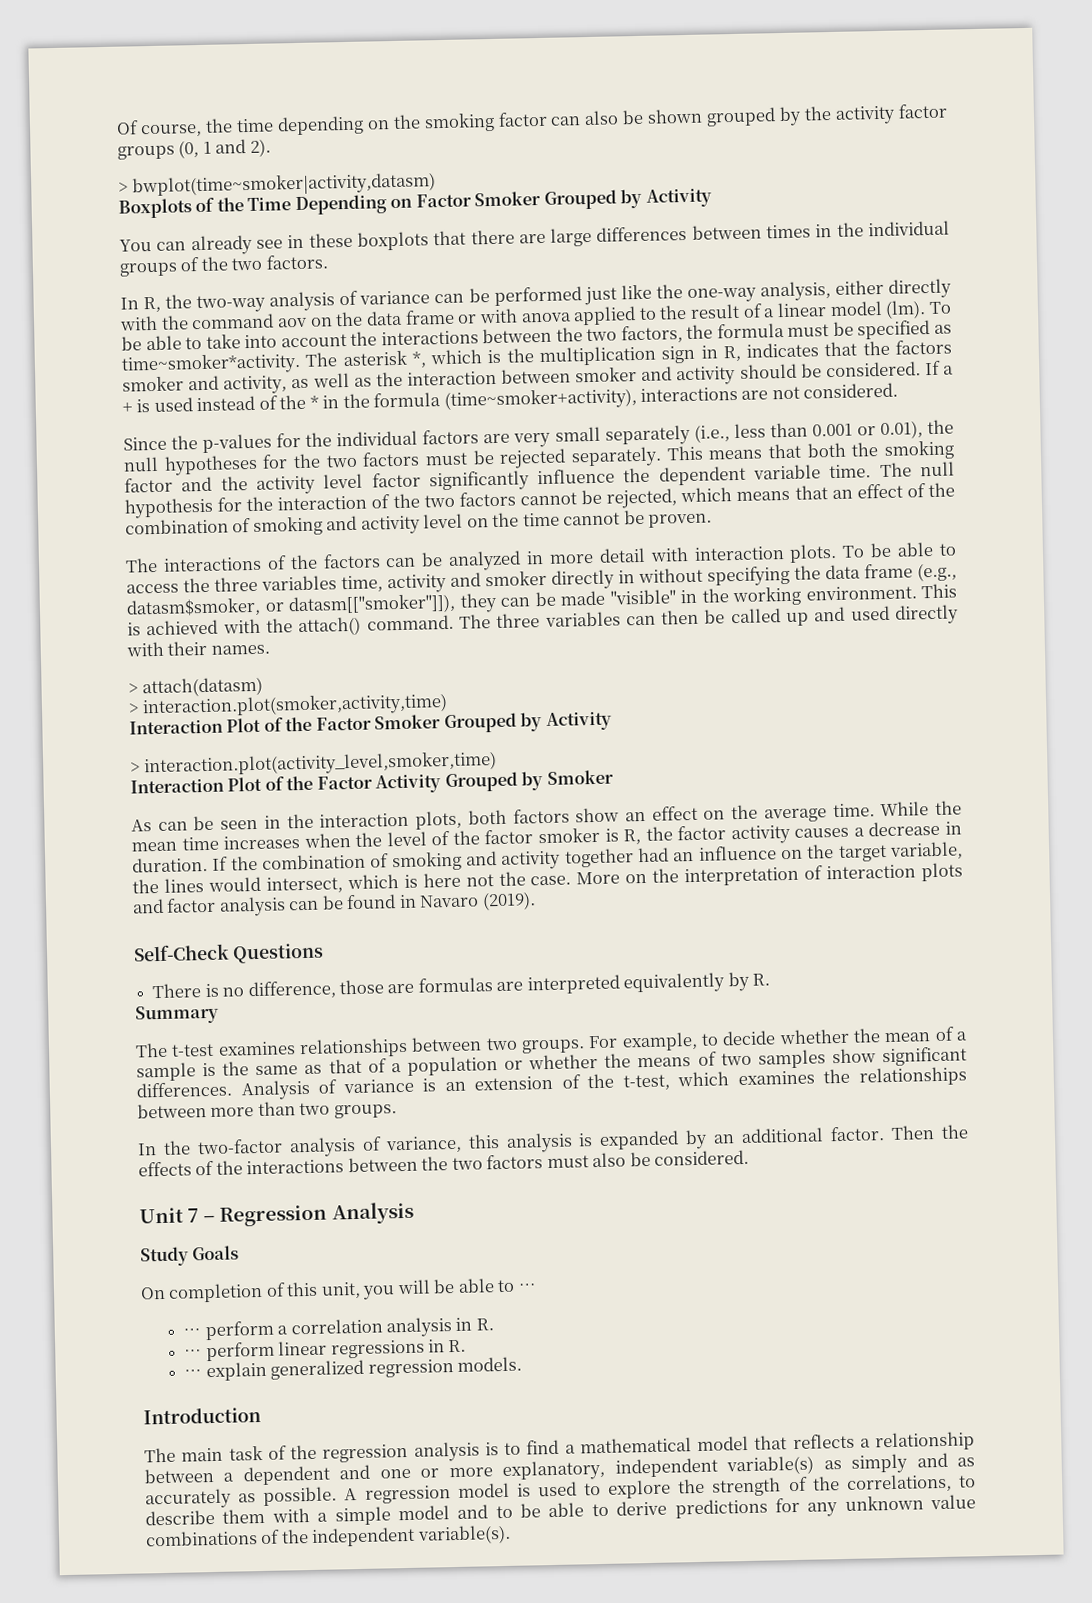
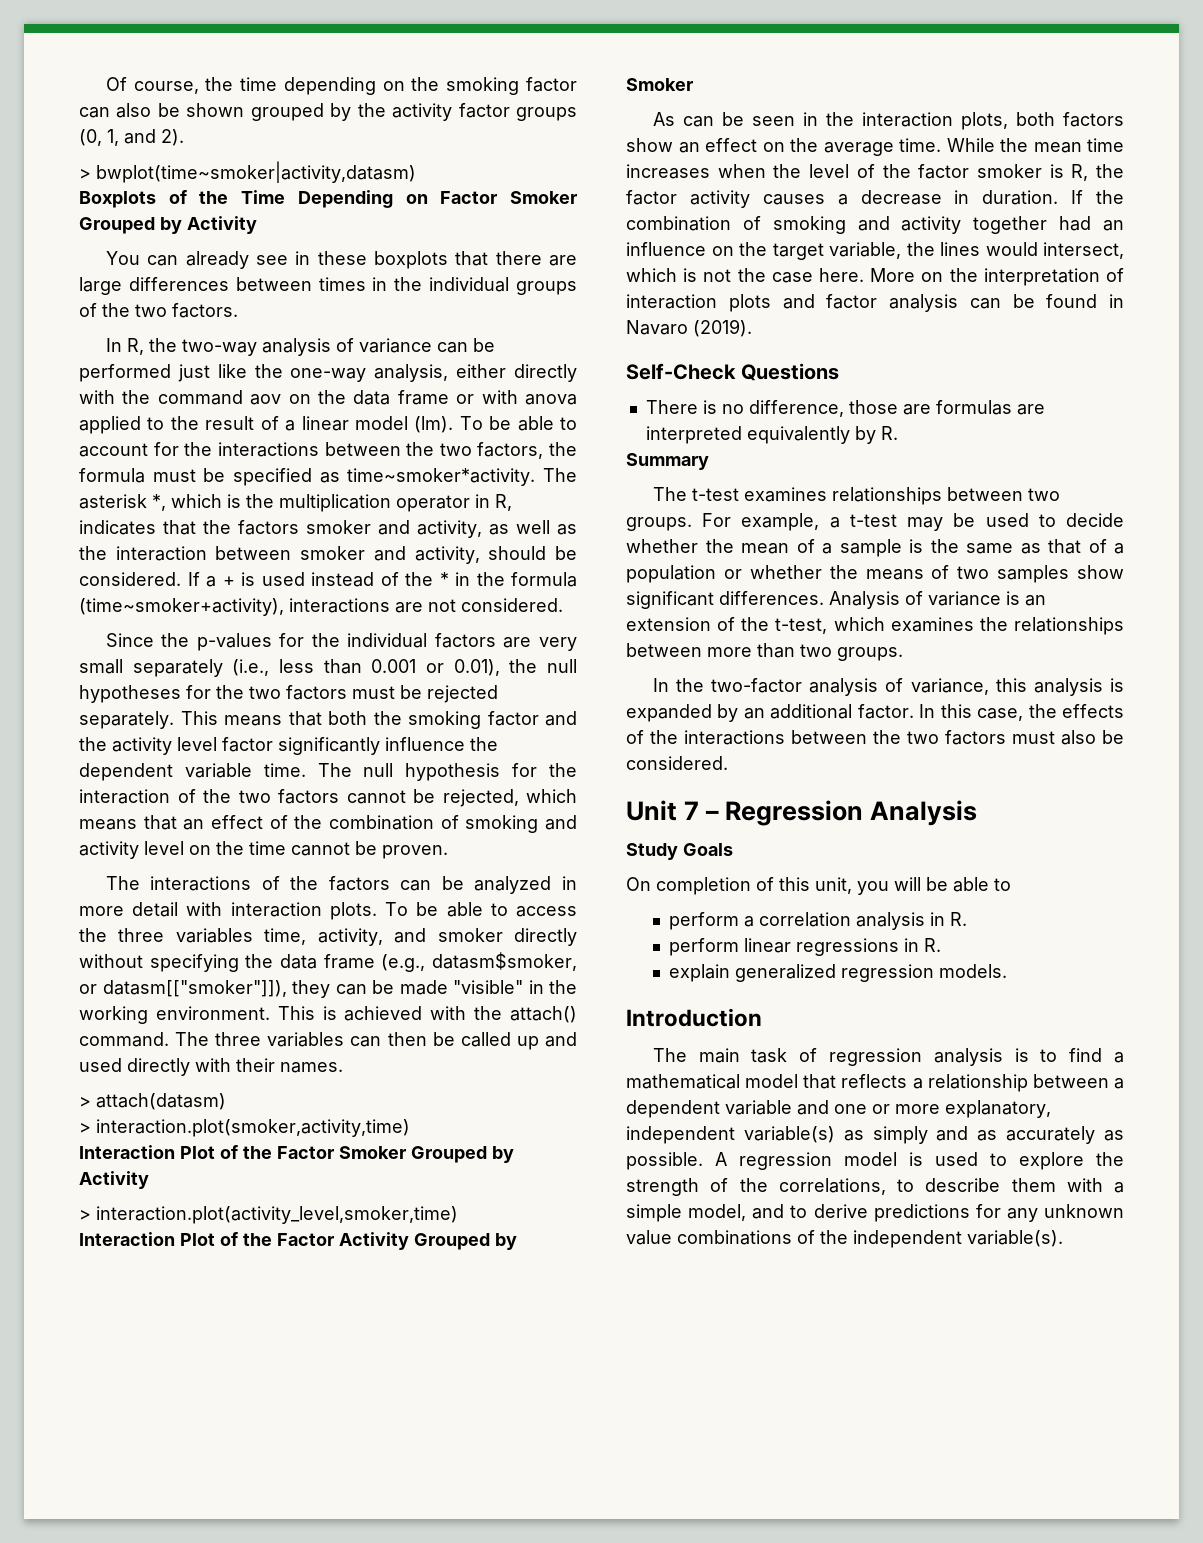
[202,141,212,154] 1 -> [107,129,119,146] 1,
[205,334,347,349] take into account -> [79,442,179,457] account for
[661,345,696,364] sign -> [396,495,470,512] operator
[676,365,737,386] activity -> [414,546,480,564] activity,
[387,574,447,594] activity -> [317,928,383,946] activity,
[618,570,635,584] in -> (577, 937) none
[422,872,461,888] here -> (698, 275) none
[530,875,572,886] case. -> [771,268,864,283] case here.
(698, 1041) none -> [829,513,1029,531] a t-test may be used
[891,1125,936,1140] Then -> [919,704,1024,721] In this case,
[517,1283,537,1292] [183,1328,202,1337] … // … -> (1011, 884) //
[184,1349,203,1358] … -> (967, 919) none
[184,1369,203,1378] … -> (941, 945) none
[290,1444,317,1460] the -> (818, 1055) none
(331, 1475) none -> [725,1100,792,1115] variable
[397,1505,450,1521] model -> [688,1204,747,1221] model,
[520,1502,609,1518] be able to -> (808, 1211) none

